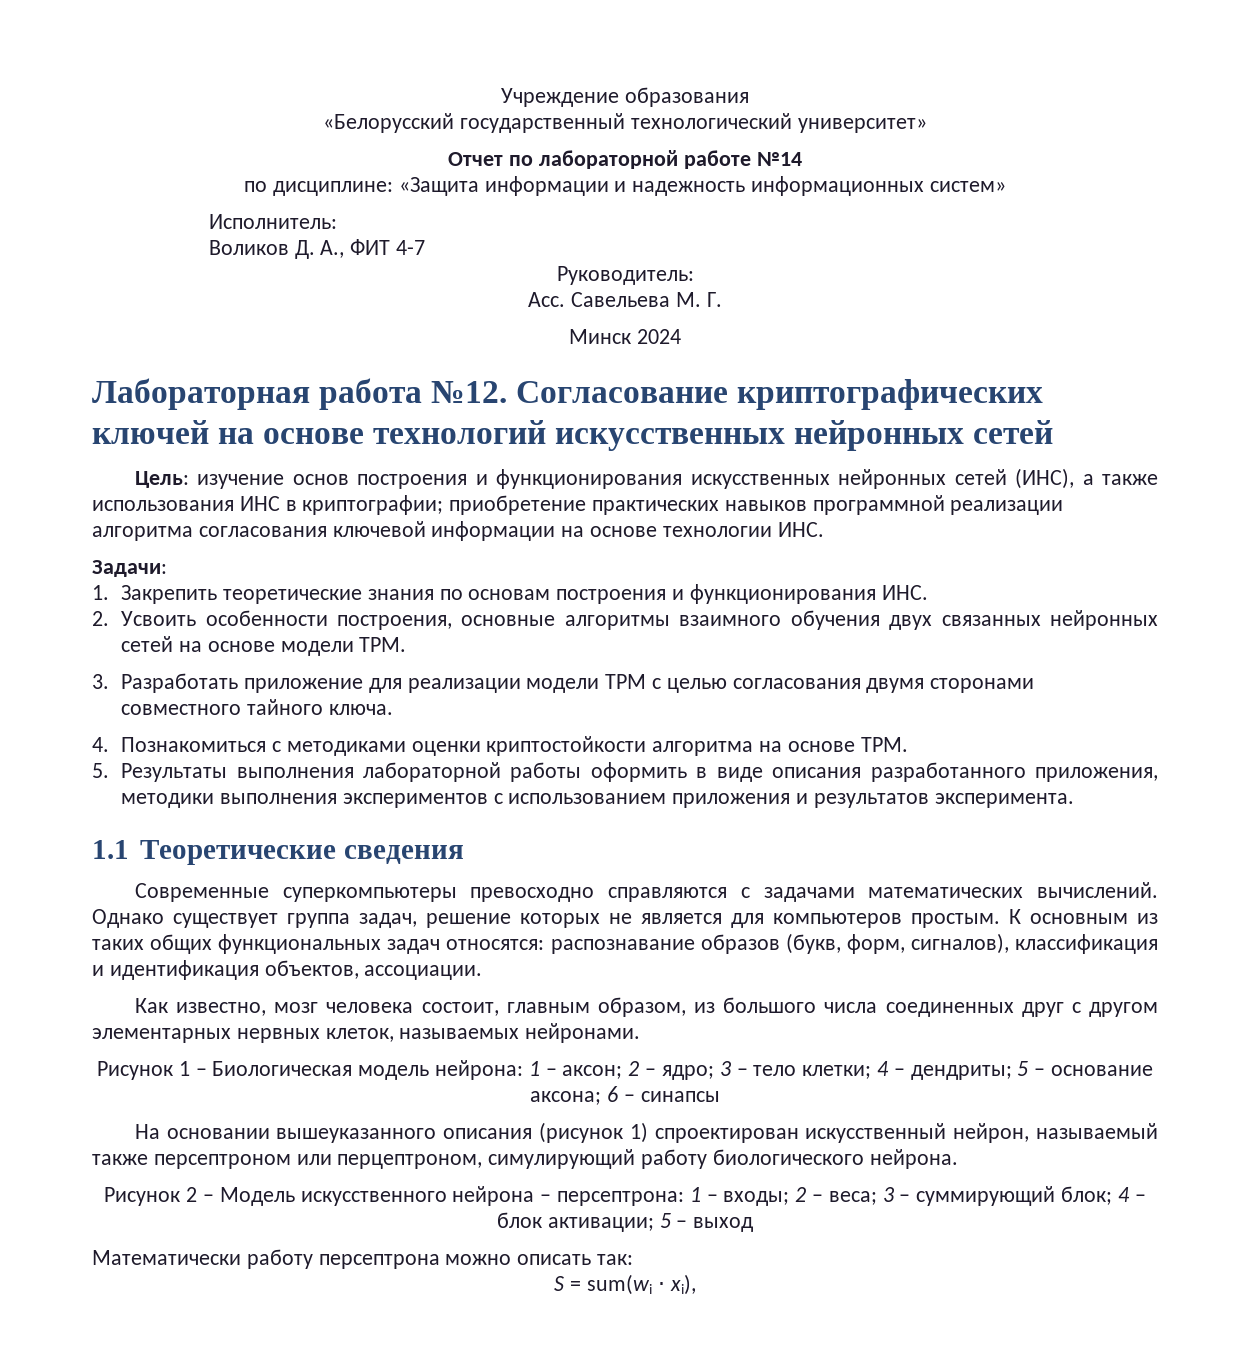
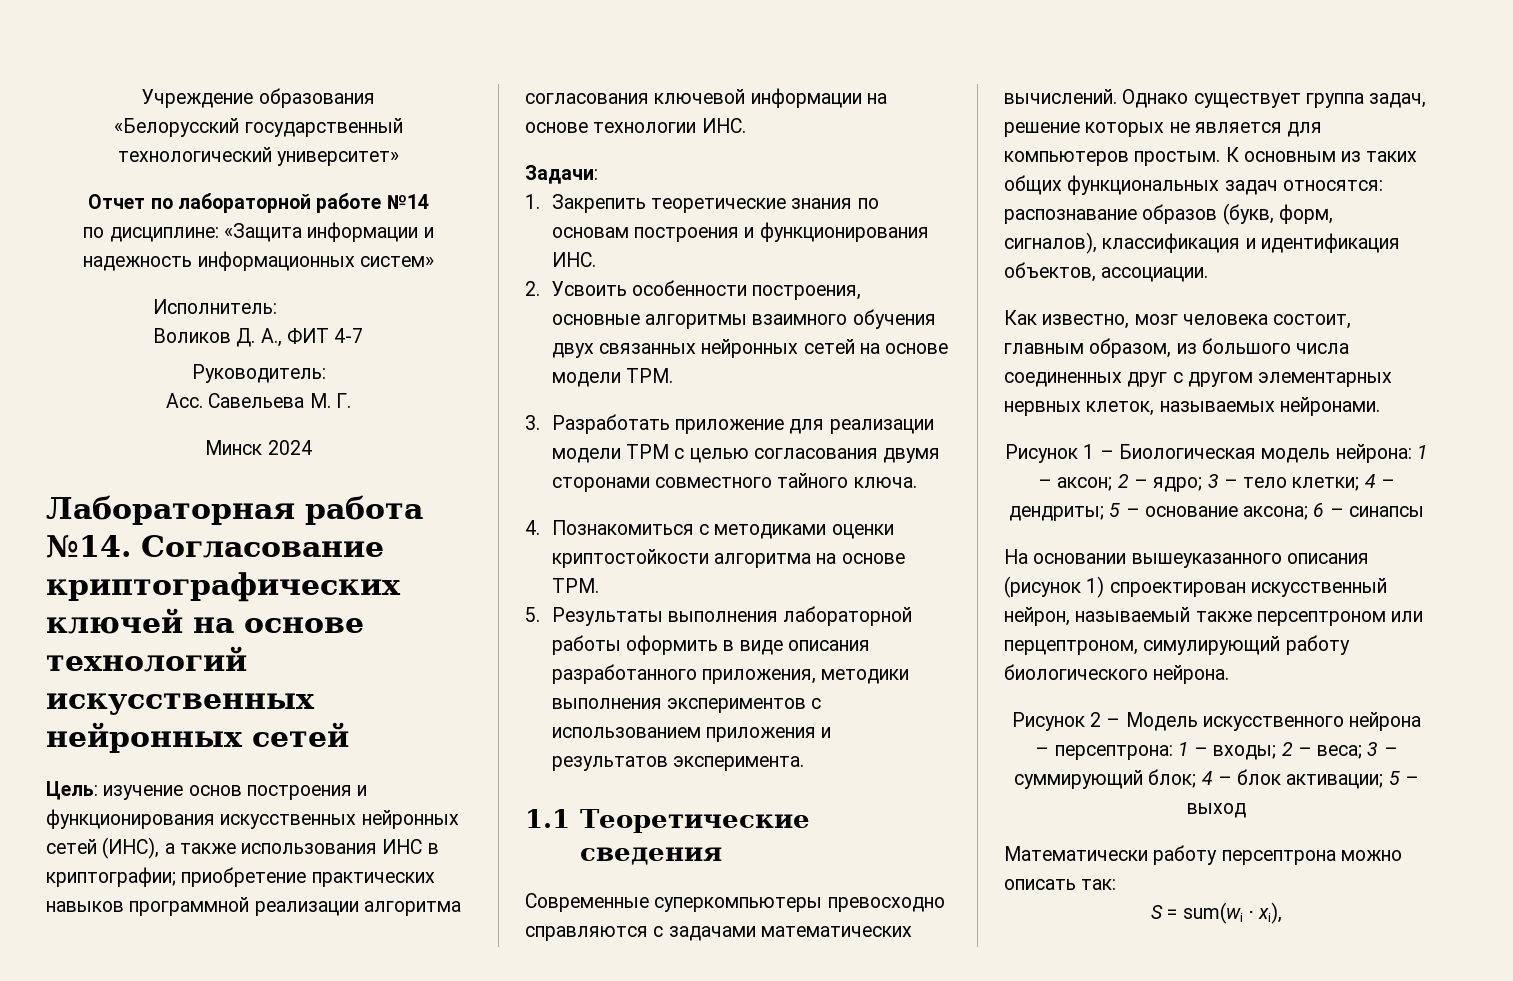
[431,381,508,403] №12. -> [46,535,131,558] №14.

